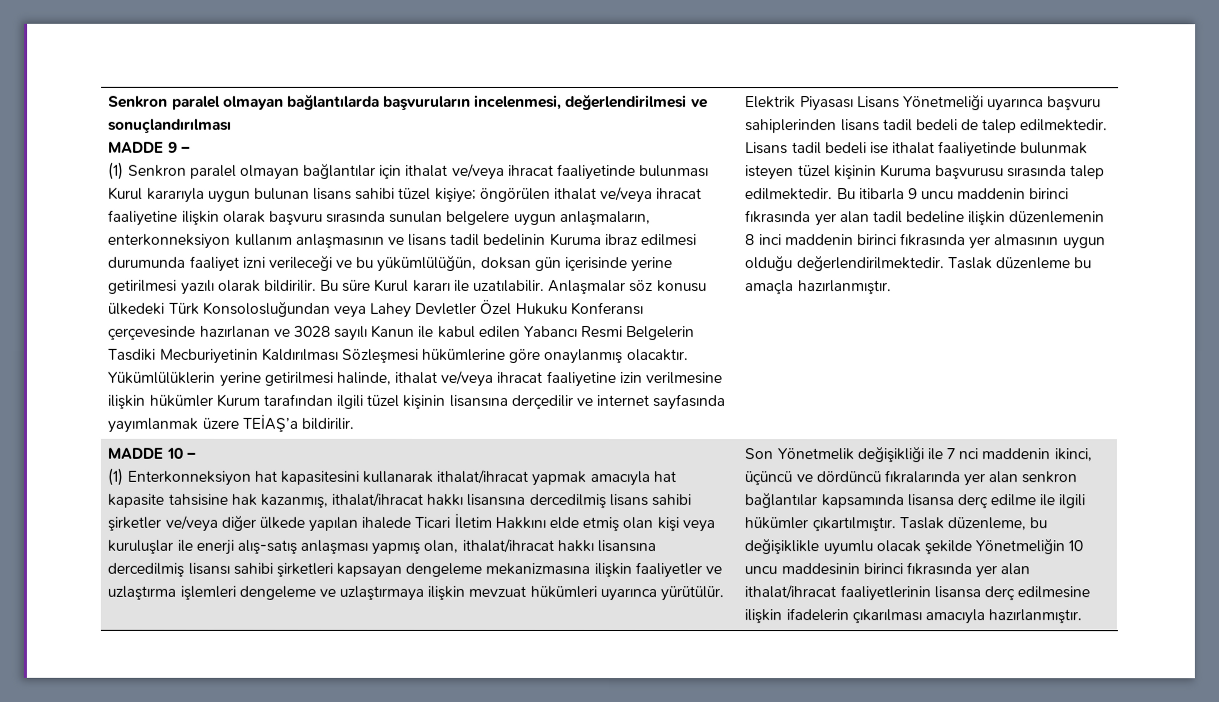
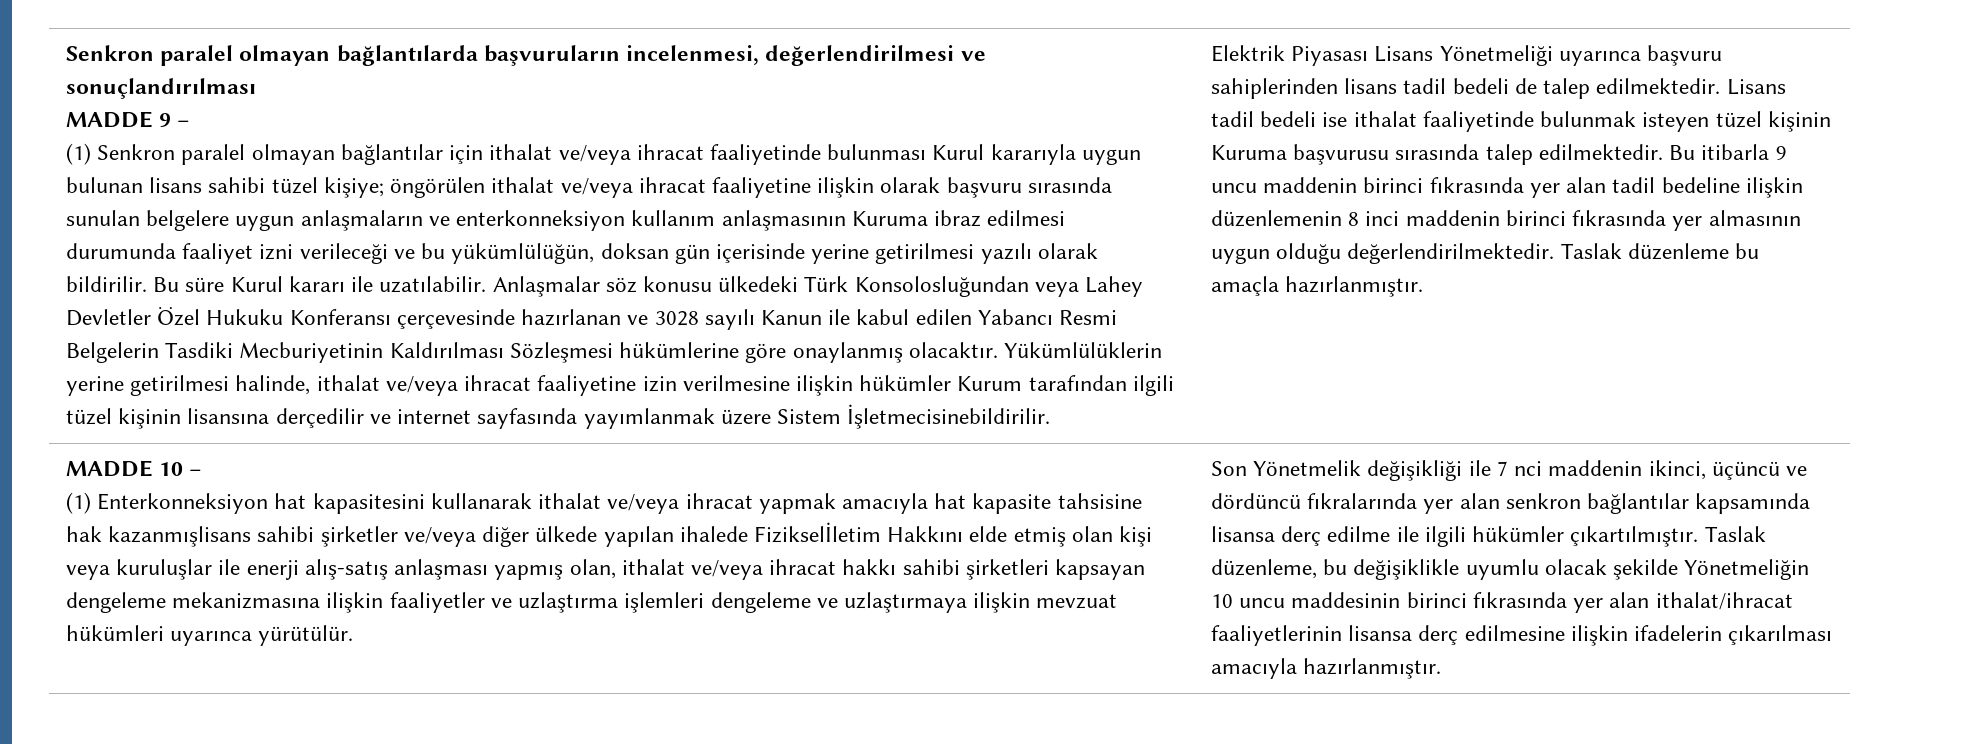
[559,210,651,226] anlaşmaların, -> [300,210,450,231] anlaşmaların ve
[387,233,547,246] ve lisans tadil bedelinin -> (846, 220) none
[241,414,354,432] TEİAŞ’a bildirilir. -> [776,404,1051,429] Sistem İşletmecisinebildirilir.
[436,469,529,484] ithalat/ihracat -> [538,493,753,514] ithalat ve/veya ihracat
[259,492,648,508] kazanmış, ithalat/ihracat hakkı lisansına dercedilmiş lisans -> [108,526,252,547] kazanmışlisans
[414,513,492,529] Ticari İletim -> [753,522,881,543] Fizikselİletim
[461,538,657,553] [107,562,230,577] ithalat/ihracat hakkı lisansına dercedilmiş lisansı -> [621,559,897,580] ithalat ve/veya ihracat hakkı

